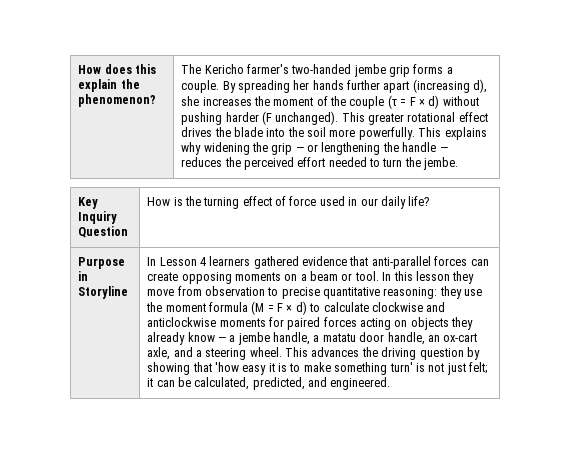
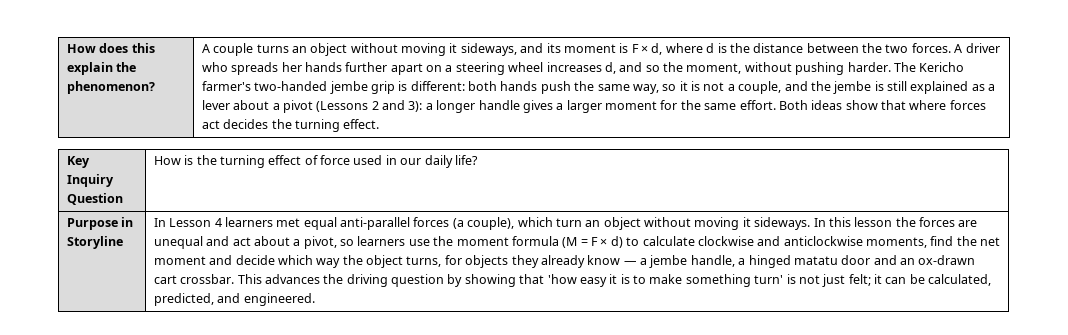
(157, 100) none -> [201,43,1000,56] [201,62,891,75] A couple turns an object without moving it sideways, and its moment is F × d, where d is the distance between the two forces. A driver who spreads her hands further apart on a steering wheel increases d, and so the moment, without pushing harder.
[413,64,453,74] [181,79,488,93] [181,95,479,109] [181,111,488,125] [181,127,487,140] [181,142,448,155] [181,157,459,170] forms a couple. By spreading her hands further apart (increasing d), she increases the moment of the couple (τ = F × d) without pushing harder (F unchanged). This greater rotational effect drives the blade into the soil more powerfully. This explains why widening the grip — or lengthening the handle — reduces the perceived effort needed to turn the jembe. -> [398,81,996,94] [201,100,986,113] [201,119,380,132] is different: both hands push the same way, so it is not a couple, and the jembe is still explained as a lever about a pivot (Lessons 2 and 3): a longer handle gives a larger moment for the same effort. Both ideas show that where forces act decides the turning effect.
[253,256,489,269] [147,271,475,284] [147,286,462,299] gathered evidence that anti-parallel forces can create opposing moments on a beam or tool. In this lesson they move from observation to precise quantitative reasoning: they -> [276,217,978,230] [153,236,406,249] met equal anti-parallel forces (a couple), which turn an object without moving it sideways. In this lesson the forces are unequal and act about a pivot, so learners
[219,317,408,330] moments for paired forces acting on -> [866,236,1001,248] [153,255,462,268] moments, find the net moment and decide which way the object turns, for
(320, 338) none -> [748,255,791,268] hinged
[387,332,478,345] [147,347,282,360] handle, an ox-cart axle, and a steering wheel. -> [873,255,976,265] [153,274,235,284] and an ox-drawn cart crossbar.

